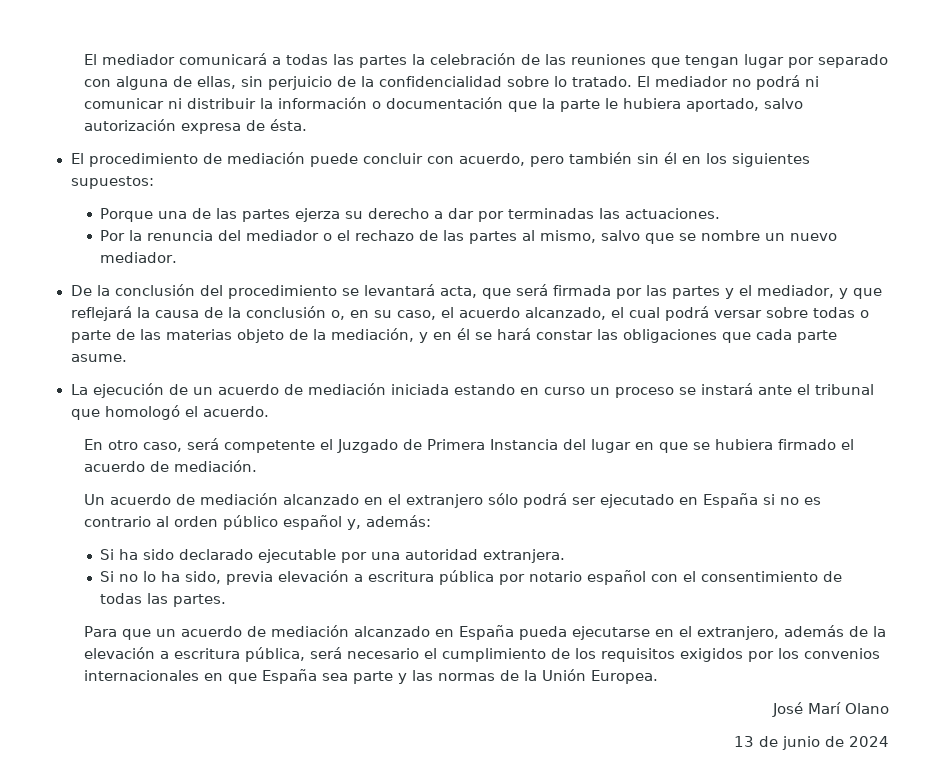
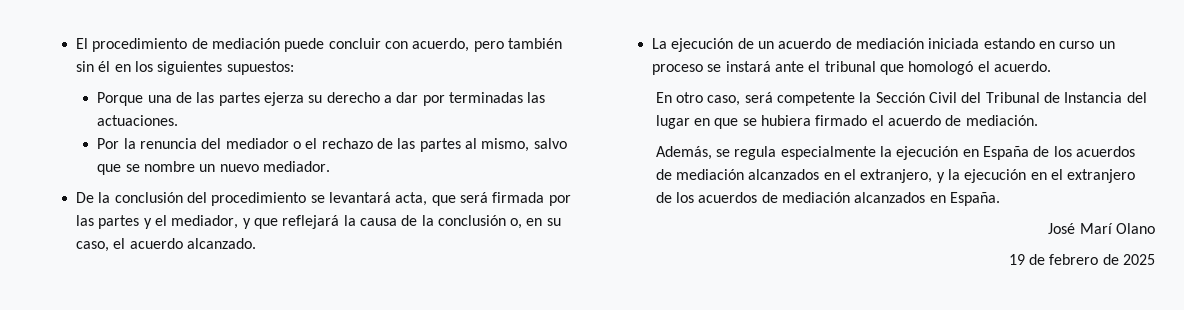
[83,53,888,68] [83,75,819,90] [83,97,803,112] [83,119,307,134] [70,153,84,164] El mediador comunicará a todas las partes la celebración de las reuniones que tengan lugar por separado con alguna de ellas, sin perjuicio de la confidencialidad sobre lo tratado. El mediador no podrá ni comunicar ni distribuir la información o documentación que la parte le hubiera aportado, salvo autorización expresa de ésta. // El -> [76,38,89,49] El
[524,306,869,321] [70,328,837,343] [70,354,127,362] alcanzado, el cual podrá versar sobre todas o parte de las materias objeto de la mediación, y en él se hará constar las obligaciones que cada parte asume. -> [186,238,256,249] alcanzado.
[319,439,485,453] el Juzgado de Primera -> [859,92,1061,103] la Sección Civil del Tribunal de
[83,493,821,508] [83,515,431,530] [100,549,566,563] [100,570,843,585] [100,593,227,607] [83,625,886,640] [83,647,880,662] [83,669,658,684] [772,702,889,717] [734,736,889,750] Un acuerdo de mediación alcanzado en el extranjero sólo podrá ser ejecutado en España si no es contrario al orden público español y, además: // Si ha sido declarado ejecutable por una autoridad extranjera. // Si no lo ha sido, previa elevación a escritura pública por notario español con el consentimiento de todas las partes. // Para que un acuerdo de mediación alcanzado en España pueda ejecutarse en el extranjero, además de la elevación a escritura pública, será necesario el cumplimiento de los requisitos exigidos por los convenios internacionales en que España sea parte y las normas de la Unión Europea. // José Marí Olano // 13 de junio de 2024 -> [655,146,1136,160] [655,169,1136,183] [655,192,1001,206] [1048,223,1155,234] [1008,254,1155,265] Además, se regula especialmente la ejecución en España de los acuerdos de mediación alcanzados en el extranjero, y la ejecución en el extranjero de los acuerdos de mediación alcanzados en España. // José Marí Olano // 19 de febrero de 2025

